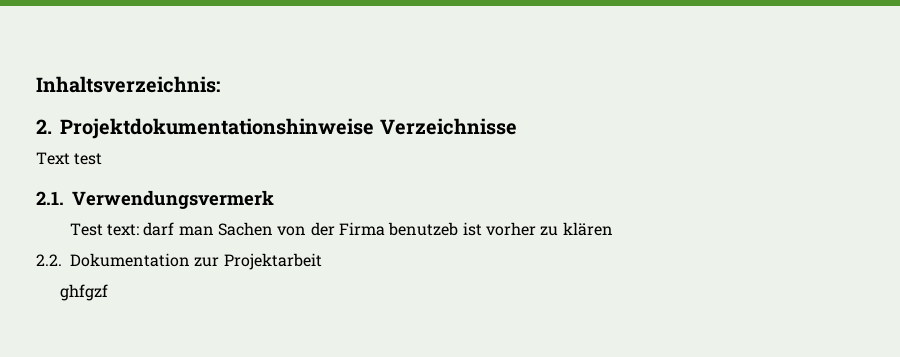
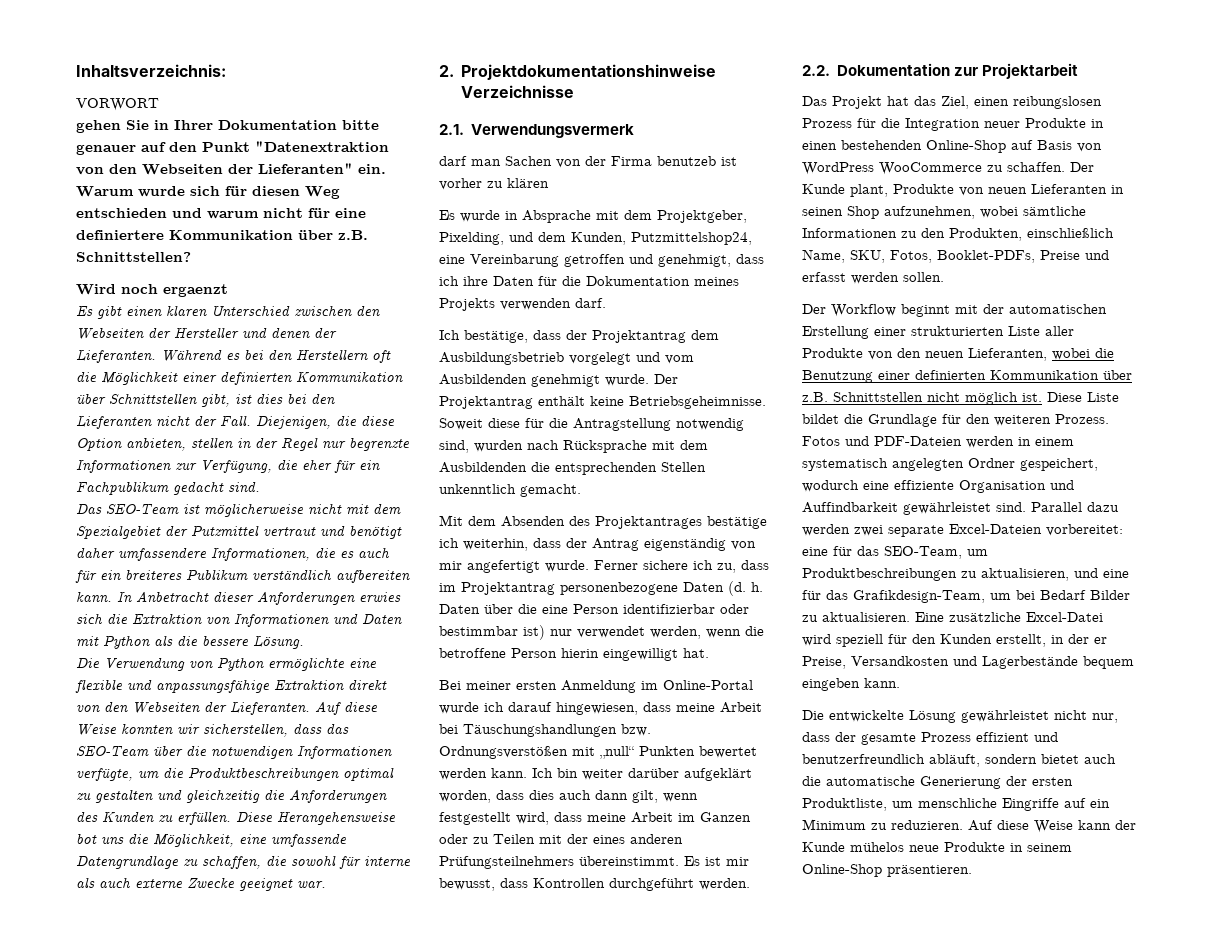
(220, 84) none -> [76,98,159,111] [76,120,379,133] [76,141,389,155] [76,163,386,175] [76,186,340,199] [76,208,366,219] [76,230,368,240] [76,252,191,262] [76,284,228,297] [76,305,380,319] [76,327,337,339] [76,349,391,363] [76,371,403,385] [76,393,335,407] [76,415,395,429] [76,437,410,451] [76,459,380,473] [76,481,260,495] [76,503,401,517] [76,525,402,539] [76,547,390,561] [75,569,410,583] [76,591,401,605] [76,613,402,627] [76,635,304,649] [76,657,377,671] [75,679,387,693] [76,701,378,715] [76,723,349,737] [76,745,392,759] [76,767,394,781] [76,789,387,803] [76,811,396,825] [76,833,347,847] [76,855,411,869] [76,877,326,891] // VORWORT // gehen Sie in Ihrer Dokumentation bitte genauer auf den Punkt "Datenextraktion von den Webseiten der Lieferanten" ein. Warum wurde sich für diesen Weg entschieden und warum nicht für eine definiertere Kommunikation über z.B. Schnittstellen? // Wird noch ergaenzt // Es gibt einen klaren Unterschied zwischen den Webseiten der Hersteller und denen der Lieferanten. Während es bei den Herstellern oft die Möglichkeit einer definierten Kommunikation über Schnittstellen gibt, ist dies bei den Lieferanten nicht der Fall. Diejenigen, die diese Option anbieten, stellen in der Regel nur begrenzte Informationen zur Verfügung, die eher für ein Fachpublikum gedacht sind. // Das SEO-Team ist möglicherweise nicht mit dem Spezialgebiet der Putzmittel vertraut und benötigt daher umfassendere Informationen, die es auch für ein breiteres Publikum verständlich aufbereiten kann. In Anbetracht dieser Anforderungen erwies sich die Extraktion von Informationen und Daten mit Python als die bessere Lösung. // Die Verwendung von Python ermöglichte eine flexible und anpassungsfähige Extraktion direkt von den Webseiten der Lieferanten. Auf diese Weise konnten wir sicherstellen, dass das SEO-Team über die notwendigen Informationen verfügte, um die Produktbeschreibungen optimal zu gestalten und gleichzeitig die Anforderungen des Kunden zu erfüllen. Diese Herangehensweise bot uns die Möglichkeit, eine umfassende Datengrundlage zu schaffen, die sowohl für interne als auch externe Zwecke geeignet war.
[36,152,103,165] // Text test -> (575, 91) none
[69,223,140,236] Test text: -> (635, 131) none
[36,253,322,270] [60,284,109,301] 2.2. Dokumentation zur Projektarbeit // ghfgzf -> [439,210,747,223] [439,232,752,245] [439,254,764,267] [439,276,739,286] [439,298,606,311] [439,330,719,343] [439,352,694,365] [439,374,678,387] [439,396,766,409] [439,418,744,431] [439,440,708,453] [439,462,706,475] [439,484,581,497] [439,515,767,529] [439,538,756,551] [439,560,769,573] [439,581,763,596] [439,604,749,614] [439,625,764,640] [439,648,709,661] [439,680,753,693] [439,702,762,715] [439,724,651,737] [439,746,757,759] [439,768,752,781] [439,790,698,803] [439,812,751,825] [439,834,683,844] [439,856,749,869] [439,878,750,891] [802,63,1079,79] [802,96,1102,109] [802,118,1104,131] [802,140,1102,153] [802,162,1094,175] [802,184,1124,197] [802,206,1086,219] [802,228,1114,241] [802,249,1109,263] [802,272,944,284] [802,304,1107,317] [802,326,1074,339] [802,348,1114,361] [802,370,1132,383] [802,392,1119,405] [802,414,1109,427] [802,436,1074,448] [802,458,1098,471] [802,480,1074,493] [802,502,1119,515] [802,524,1123,537] [802,546,988,559] [802,568,1129,581] [802,590,1130,603] [802,612,1103,622] [802,634,1107,647] [802,656,1134,669] [802,678,900,691] [802,710,1118,723] [802,732,1058,745] [802,754,1116,767] [802,776,1073,789] [802,798,1110,811] [802,819,1136,833] [802,842,1072,852] [802,864,972,877] Es wurde in Absprache mit dem Projektgeber, Pixelding, und dem Kunden, Putzmittelshop24, eine Vereinbarung getroffen und genehmigt, dass ich ihre Daten für die Dokumentation meines Projekts verwenden darf. // Ich bestätige, dass der Projektantrag dem Ausbildungsbetrieb vorgelegt und vom Ausbildenden genehmigt wurde. Der Projektantrag enthält keine Betriebsgeheimnisse. Soweit diese für die Antragstellung notwendig sind, wurden nach Rücksprache mit dem Ausbildenden die entsprechenden Stellen unkenntlich gemacht. // Mit dem Absenden des Projektantrages bestätige ich weiterhin, dass der Antrag eigenständig von mir angefertigt wurde. Ferner sichere ich zu, dass im Projektantrag personenbezogene Daten (d. h. Daten über die eine Person identifizierbar oder bestimmbar ist) nur verwendet werden, wenn die betroffene Person hierin eingewilligt hat. // Bei meiner ersten Anmeldung im Online-Portal wurde ich darauf hingewiesen, dass meine Arbeit bei Täuschungshandlungen bzw. Ordnungsverstößen mit „null“ Punkten bewertet werden kann. Ich bin weiter darüber aufgeklärt worden, dass dies auch dann gilt, wenn festgestellt wird, dass meine Arbeit im Ganzen oder zu Teilen mit der eines anderen Prüfungsteilnehmers übereinstimmt. Es ist mir bewusst, dass Kontrollen durchgeführt werden. // 2.2. Dokumentation zur Projektarbeit // Das Projekt hat das Ziel, einen reibungslosen Prozess für die Integration neuer Produkte in einen bestehenden Online-Shop auf Basis von WordPress WooCommerce zu schaffen. Der Kunde plant, Produkte von neuen Lieferanten in seinen Shop aufzunehmen, wobei sämtliche Informationen zu den Produkten, einschließlich Name, SKU, Fotos, Booklet-PDFs, Preise und erfasst werden sollen. // Der Workflow beginnt mit der automatischen Erstellung einer strukturierten Liste aller Produkte von den neuen Lieferanten, wobei die Benutzung einer definierten Kommunikation über z.B. Schnittstellen nicht möglich ist. Diese Liste bildet die Grundlage für den weiteren Prozess. Fotos und PDF-Dateien werden in einem systematisch angelegten Ordner gespeichert, wodurch eine effiziente Organisation und Auffindbarkeit gewährleistet sind. Parallel dazu werden zwei separate Excel-Dateien vorbereitet: eine für das SEO-Team, um Produktbeschreibungen zu aktualisieren, und eine für das Grafikdesign-Team, um bei Bedarf Bilder zu aktualisieren. Eine zusätzliche Excel-Datei wird speziell für den Kunden erstellt, in der er Preise, Versandkosten und Lagerbestände bequem eingeben kann. // Die entwickelte Lösung gewährleistet nicht nur, dass der gesamte Prozess effizient und benutzerfreundlich abläuft, sondern bietet auch die automatische Generierung der ersten Produktliste, um menschliche Eingriffe auf ein Minimum zu reduzieren. Auf diese Weise kann der Kunde mühelos neue Produkte in seinem Online-Shop präsentieren.

